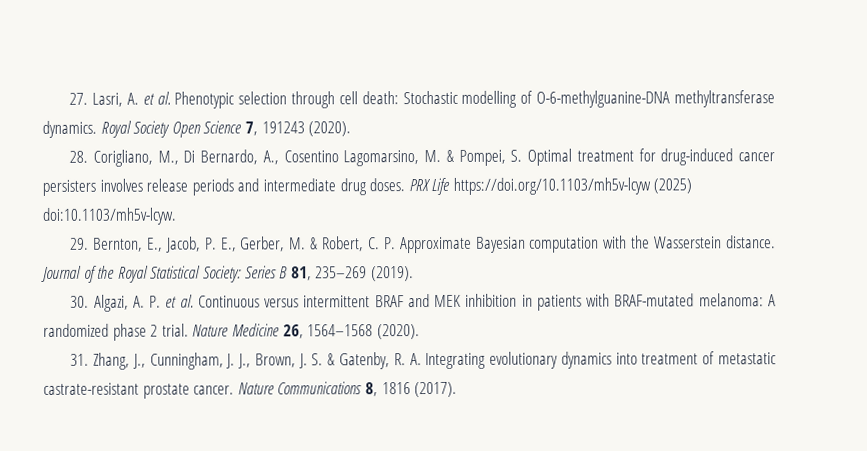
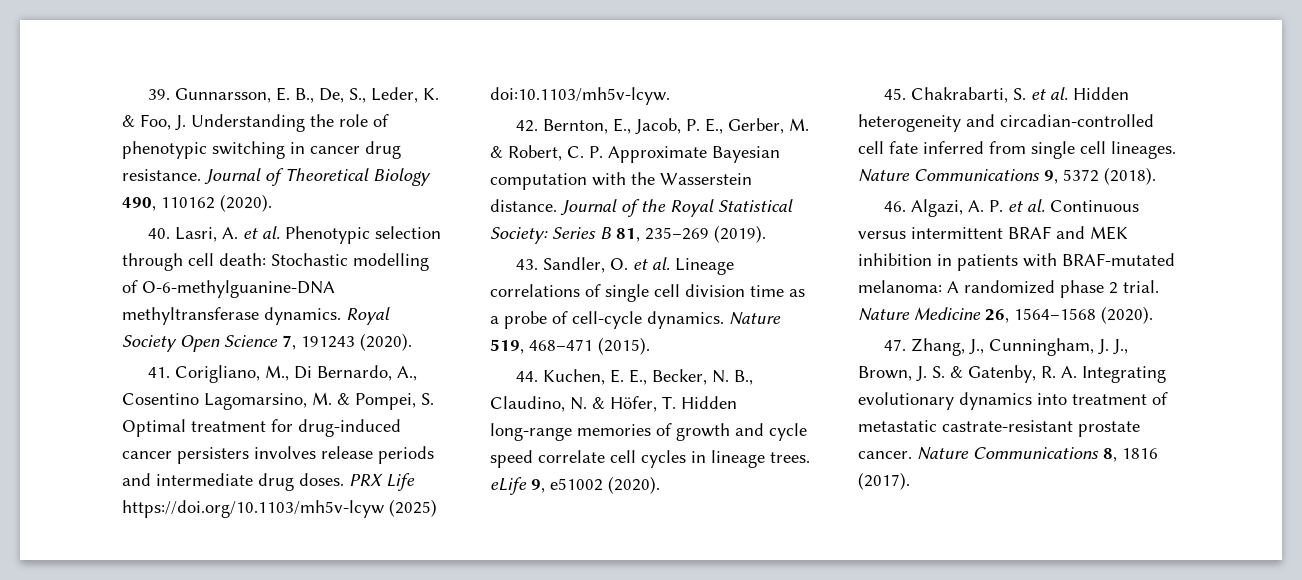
[69,92,89,105] 27. -> [147,87,439,103] [122,114,389,132] [122,141,401,159] [122,168,431,186] [122,194,272,212] [147,228,170,239] 39. Gunnarsson, E. B., De, S., Leder, K. & Foo, J. Understanding the role of phenotypic switching in cancer drug resistance. Journal of Theoretical Biology 490, 110162 (2020). // 40.
[69,150,89,163] 28. -> [147,367,170,378] 41.
[70,237,90,250] 29. -> [515,120,538,132] 42.
[70,295,90,308] 30. -> [515,257,734,275] [490,284,805,302] [490,311,781,329] [490,337,650,355] [515,369,753,385] [490,396,737,412] [490,423,807,441] [490,450,810,468] [490,476,660,495] [883,87,1129,103] [858,114,1154,132] [858,141,1176,159] [858,167,1156,185] [883,201,906,212] 43. Sandler, O. et al. Lineage correlations of single cell division time as a probe of cell-cycle dynamics. Nature 519, 468–471 (2015). // 44. Kuchen, E. E., Becker, N. B., Claudino, N. & Höfer, T. Hidden long-range memories of growth and cycle speed correlate cell cycles in lineage trees. eLife 9, e51002 (2020). // 45. Chakrabarti, S. et al. Hidden heterogeneity and circadian-controlled cell fate inferred from single cell lineages. Nature Communications 9, 5372 (2018). // 46.
[70,353,90,366] 31. -> [883,339,906,351] 47.

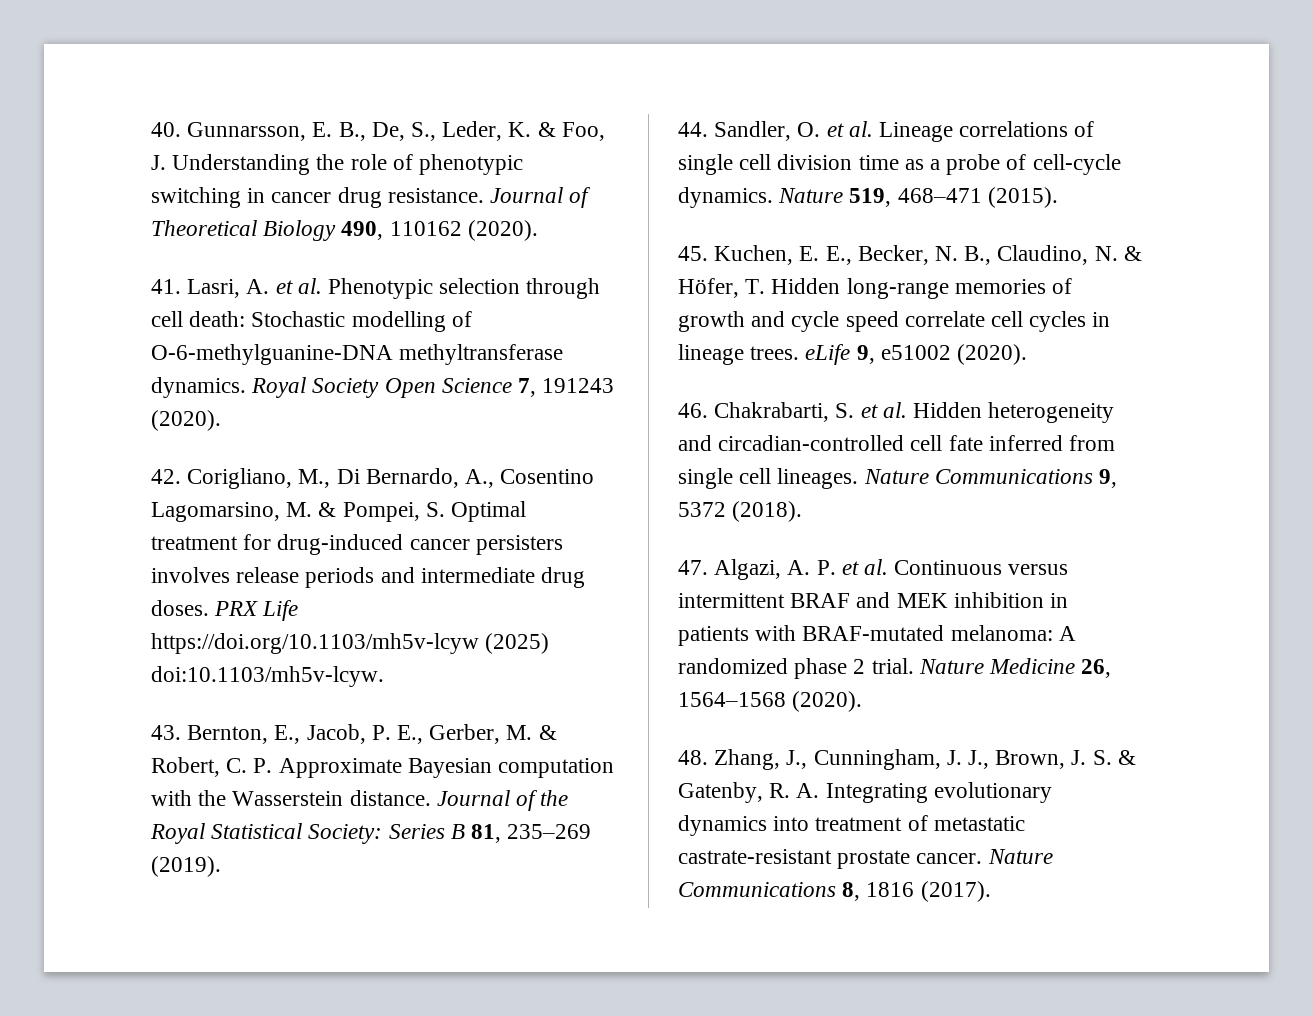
[147,89,170,100] 39. -> [151,122,181,137] 40.
[147,228,170,239] 40. -> [151,279,181,294] 41.
[147,367,170,378] 41. -> [151,469,181,484] 42.
[515,120,538,132] 42. -> [151,725,181,740] 43.
[515,259,538,270] 43. -> [678,122,708,137] 44.
[515,371,538,382] 44. -> [678,246,708,261] 45.
[883,88,906,100] 45. -> [678,403,708,418] 46.
[883,201,906,212] 46. -> [678,560,708,575] 47.
[883,339,906,351] 47. -> [678,750,708,765] 48.

